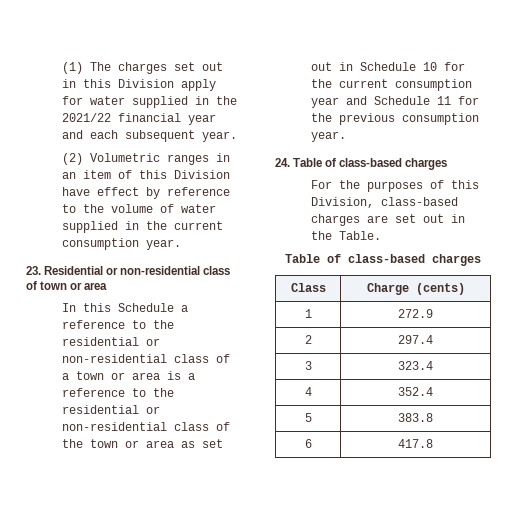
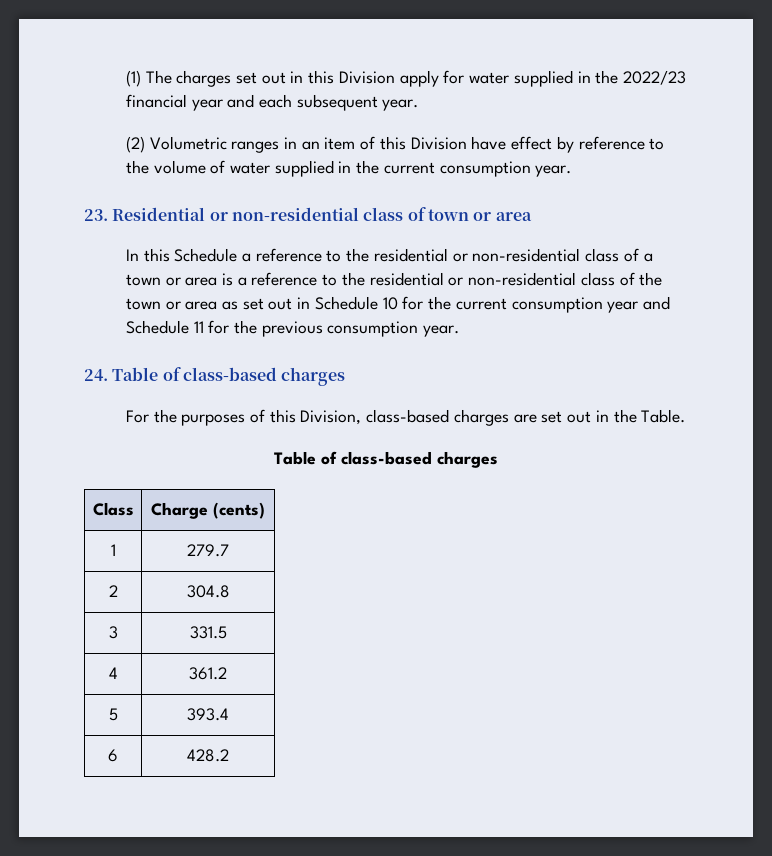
[62,113,112,122] 2021/22 -> [622,70,686,85] 2022/23
[398,309,433,318] 272.9 -> [187,544,229,557] 279.7
[398,335,433,344] 297.4 -> [186,585,230,598] 304.8
[398,361,433,370] 323.4 -> [189,626,227,639] 331.5
[398,387,433,396] 352.4 -> [189,667,227,680] 361.2
[398,413,433,422] 383.8 -> [187,708,229,721] 393.4
[398,439,433,448] 417.8 -> [187,749,229,762] 428.2

